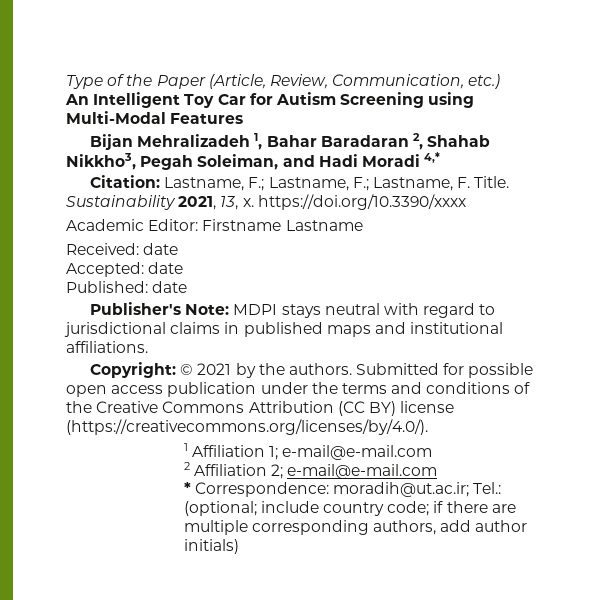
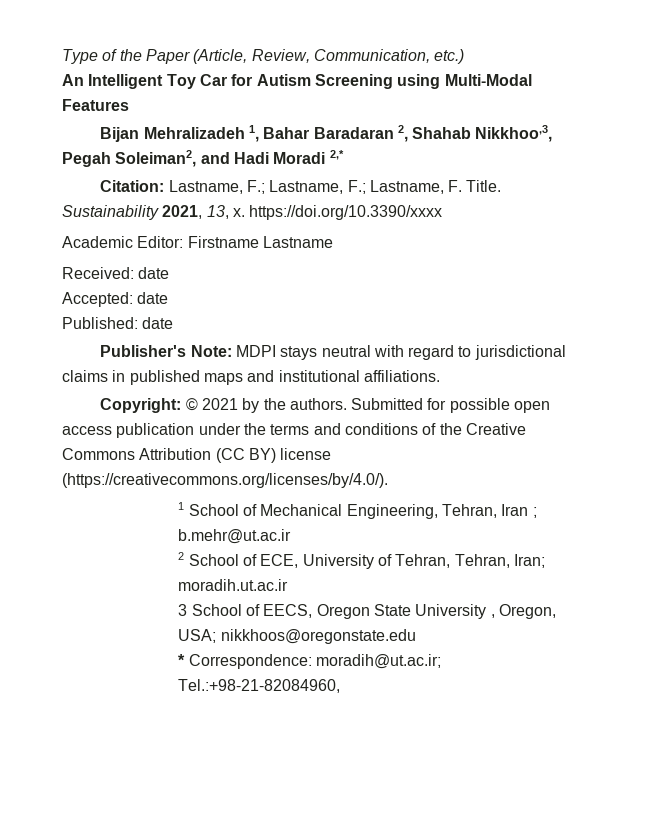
[66,153,279,170] Nikkho3, Pegah Soleiman, -> [475,125,553,142] [62,150,197,167] Nikkhoo,3, Pegah Soleiman2,
[424,152,441,163] 4,* -> [329,150,344,160] 2,*
[191,445,433,460] [183,462,438,479] [183,482,502,497] [183,501,516,516] [183,520,528,535] [183,539,239,554] Affiliation 1; e-mail@e-mail.com // 2 Affiliation 2; e-mail@e-mail.com // * Correspondence: moradih@ut.ac.ir; Tel.: (optional; include country code; if there are multiple corresponding authors, add author initials) -> [188,504,537,519] [178,529,292,544] [178,552,546,569] [178,579,289,591] [178,604,557,619] [178,629,416,644] [178,654,442,669] [178,679,341,693] School of Mechanical Engineering, Tehran, Iran ; b.mehr@ut.ac.ir // 2 School of ECE, University of Tehran, Tehran, Iran; moradih.ut.ac.ir // 3 School of EECS, Oregon State University , Oregon, USA; nikkhoos@oregonstate.edu // * Correspondence: moradih@ut.ac.ir; Tel.:+98-21-82084960,

